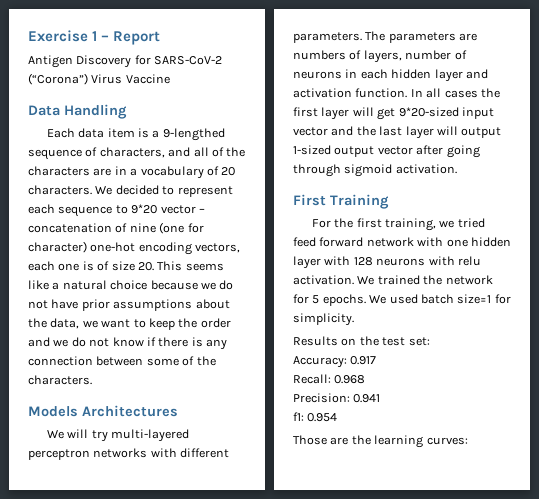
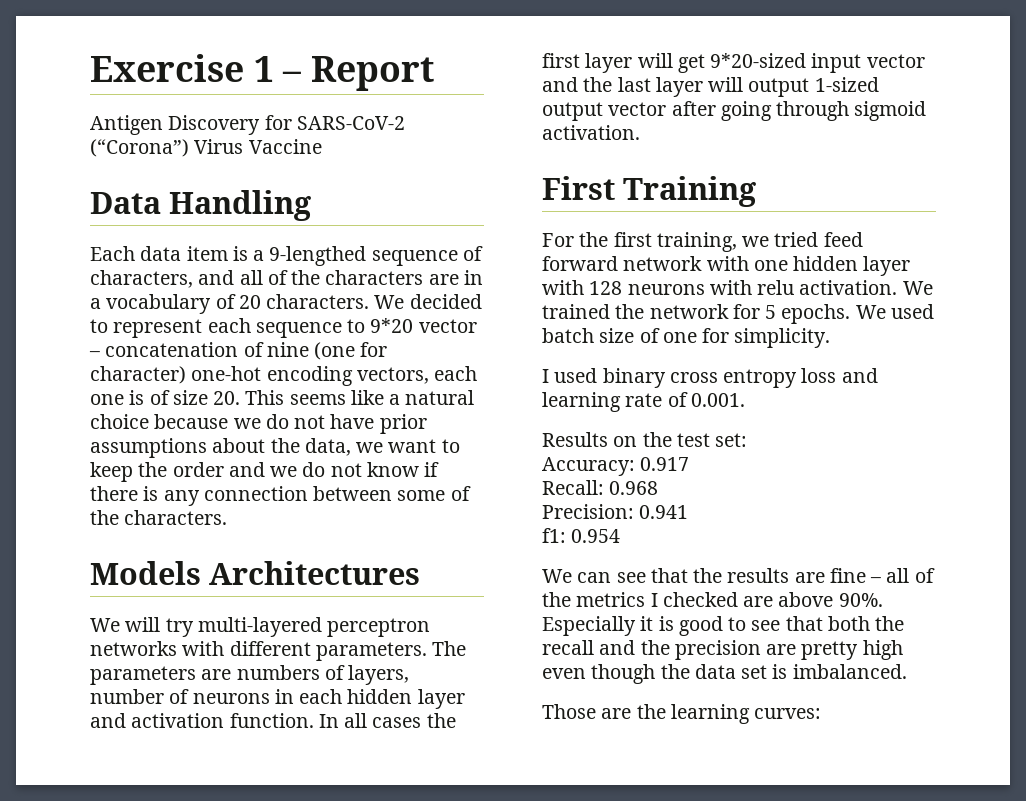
[457,294,492,304] size=1 -> [599,328,697,343] size of one
(354, 319) none -> [542,368,878,388] [542,392,745,412] // I used binary cross entropy loss and learning rate of 0.001.
(338, 417) none -> [542,568,935,583] [542,592,883,607] [542,616,905,636] [542,640,903,660] [542,664,907,684] // We can see that the results are fine – all of the metrics I checked are above 90%. Especially it is good to see that both the recall and the precision are pretty high even though the data set is imbalanced.

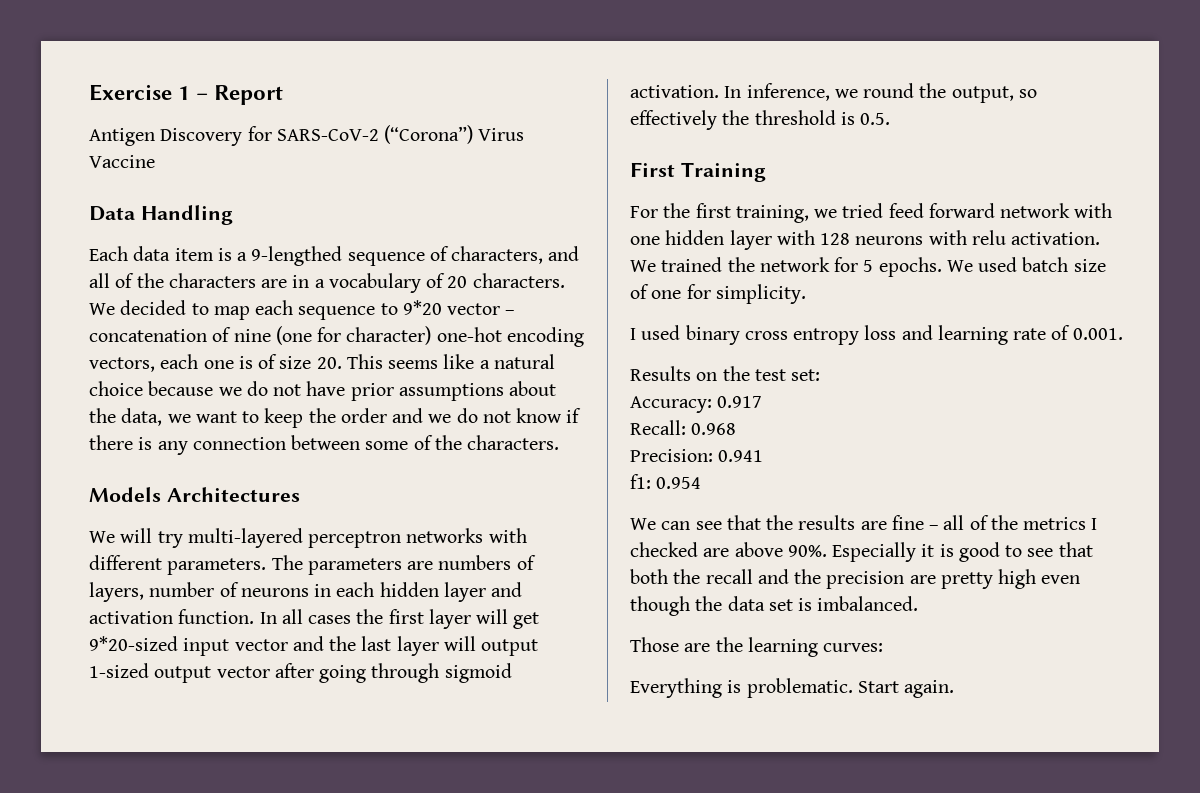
[113,319,203,338] represent -> [213,306,250,320] map
(640, 132) none -> [724,83,1037,103] [630,110,891,130] In inference, we round the output, so effectively the threshold is 0.5.
(822, 713) none -> [630,678,955,698] // Everything is problematic. Start again.

